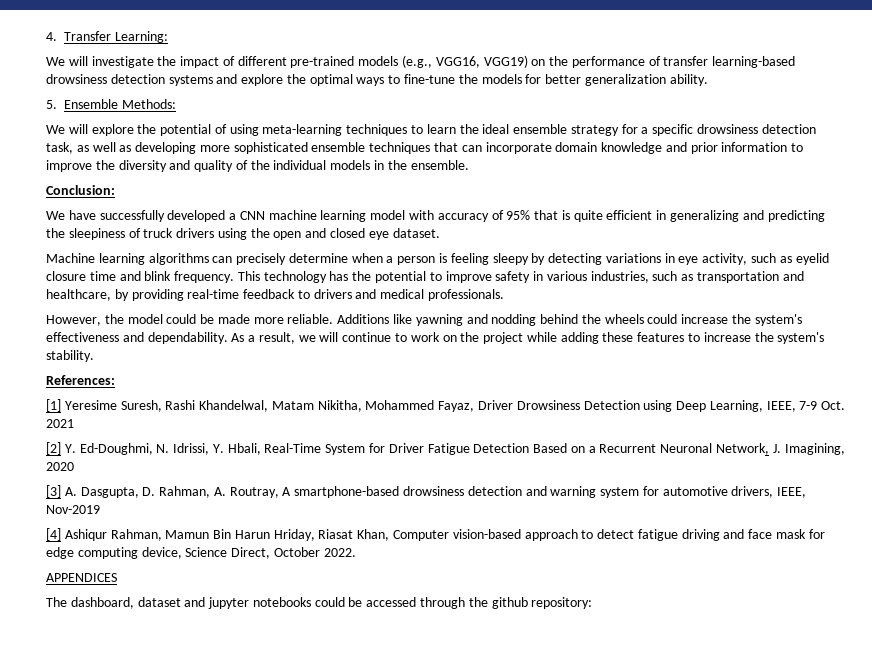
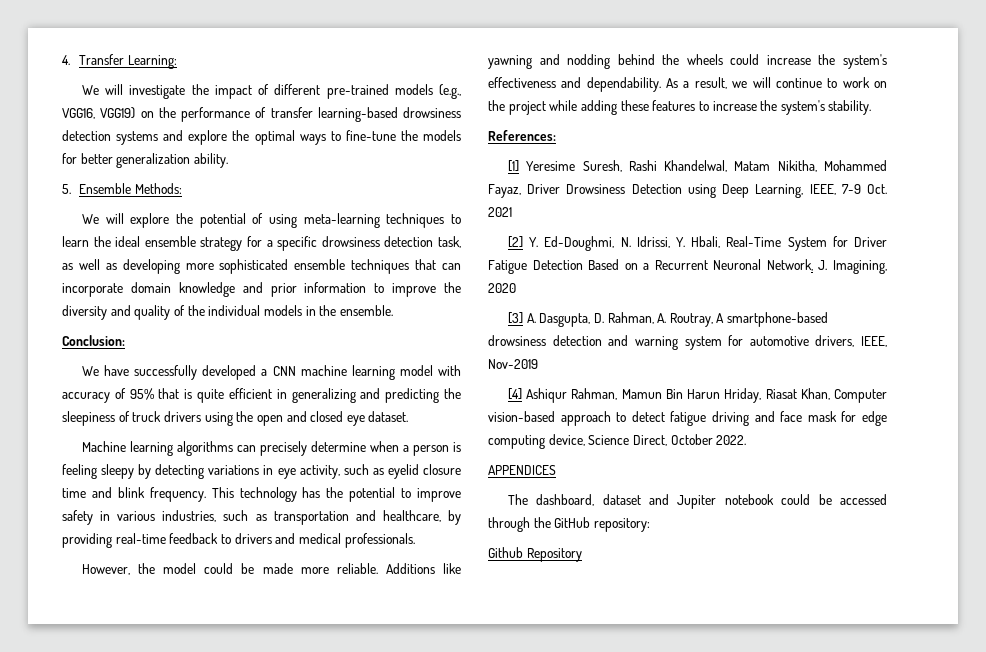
[208,597,311,609] jupyter notebooks -> [677,494,774,509] Jupiter notebook
[491,597,528,609] github -> [554,517,591,528] GitHub
(593, 603) none -> [488,547,582,562] // Github Repository

